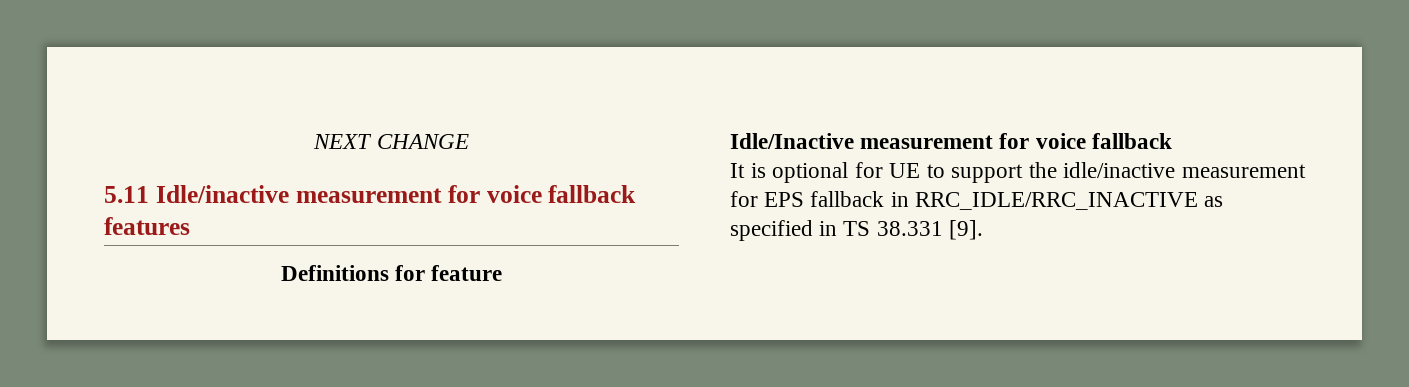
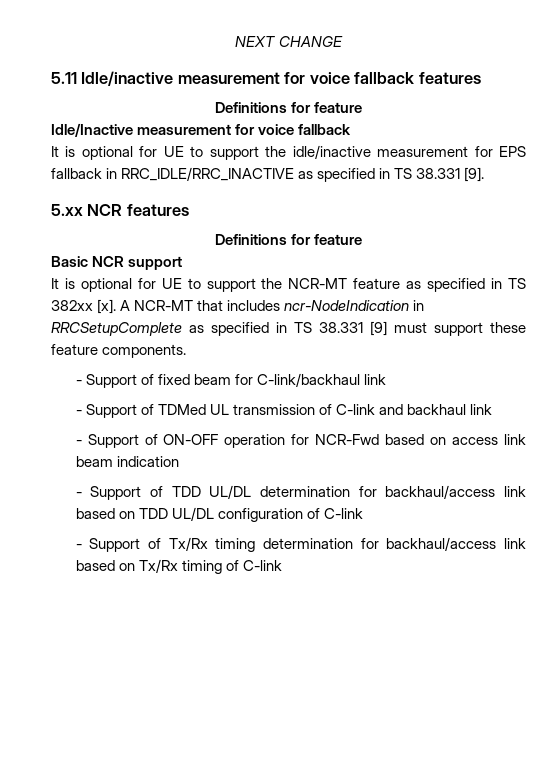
(983, 230) none -> [51,204,189,216] [214,234,363,245] [51,256,183,270] [51,278,526,292] [51,299,425,314] [51,321,526,336] [51,344,187,358] [75,373,386,388] [75,404,493,418] [75,434,526,448] [75,456,179,467] [75,485,526,500] [75,507,363,522] [75,537,526,552] [75,559,282,574] // 5.xx NCR features // Definitions for feature // Basic NCR support // It is optional for UE to support the NCR-MT feature as specified in TS 382xx [x]. A NCR-MT that includes ncr-NodeIndication in RRCSetupComplete as specified in TS 38.331 [9] must support these feature components. // - Support of fixed beam for C-link/backhaul link // - Support of TDMed UL transmission of C-link and backhaul link // - Support of ON-OFF operation for NCR-Fwd based on access link beam indication // - Support of TDD UL/DL determination for backhaul/access link based on TDD UL/DL configuration of C-link // - Support of Tx/Rx timing determination for backhaul/access link based on Tx/Rx timing of C-link

